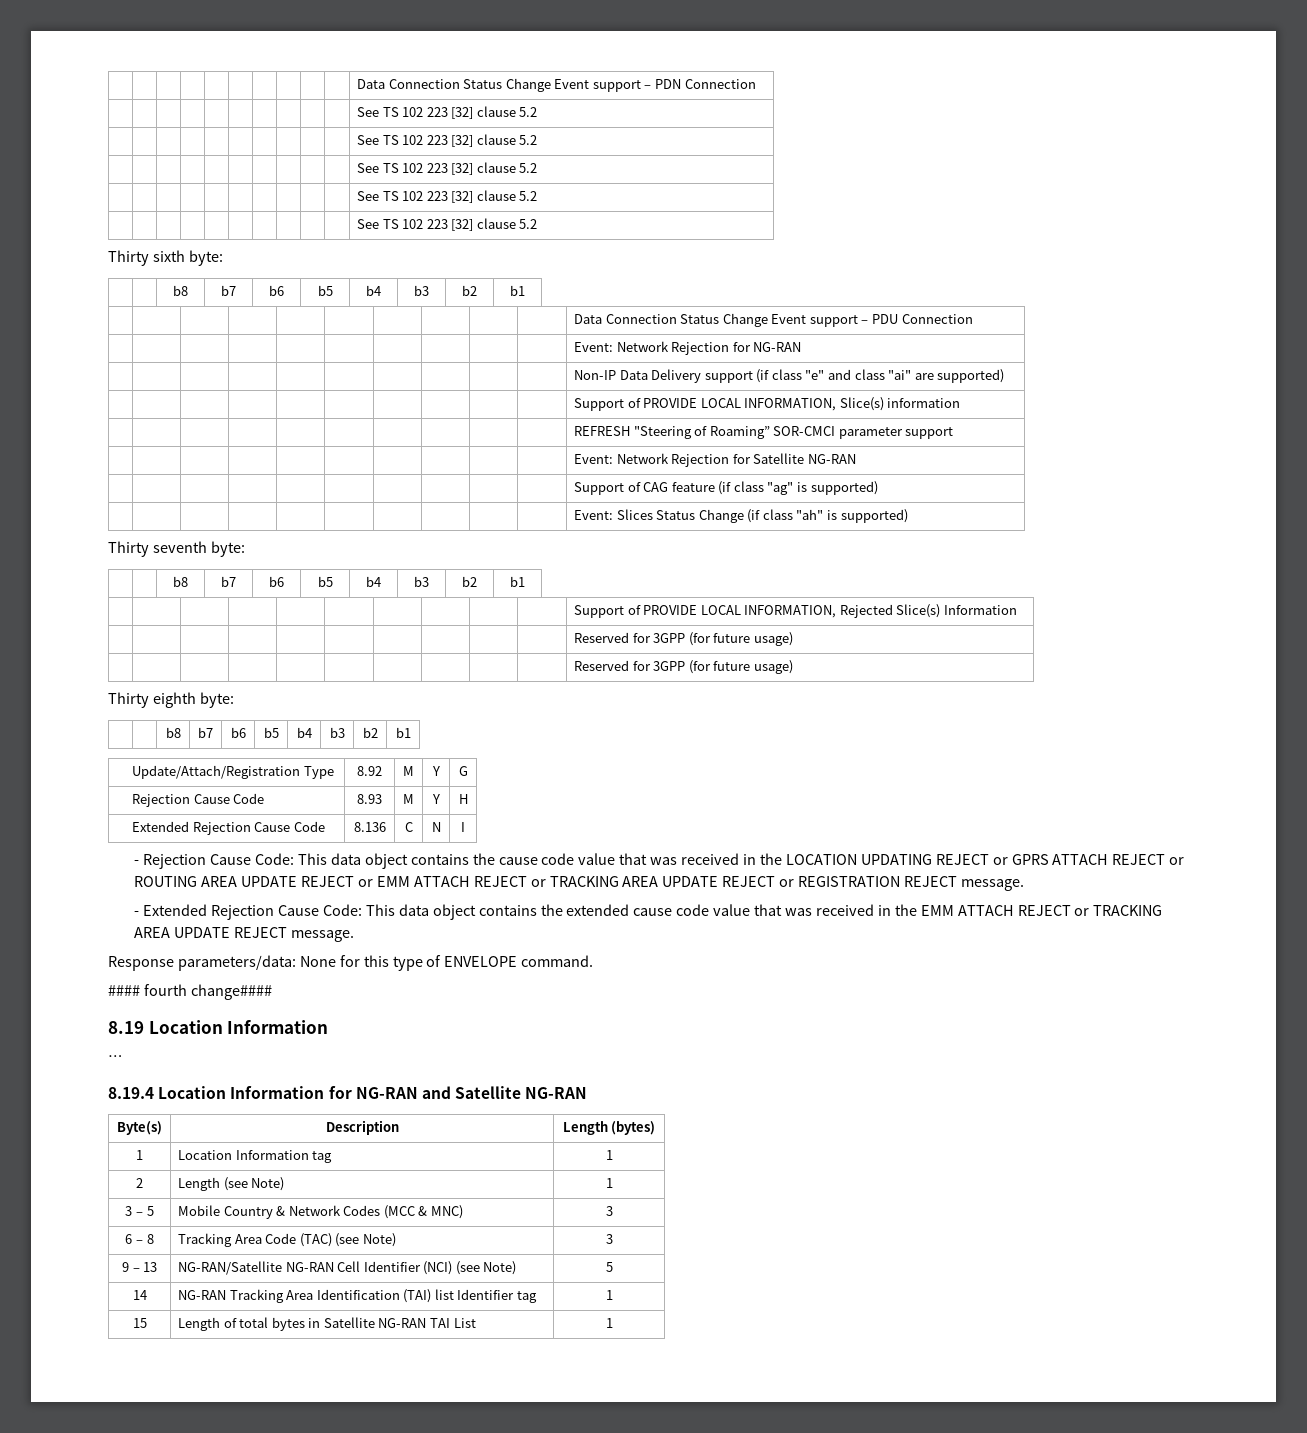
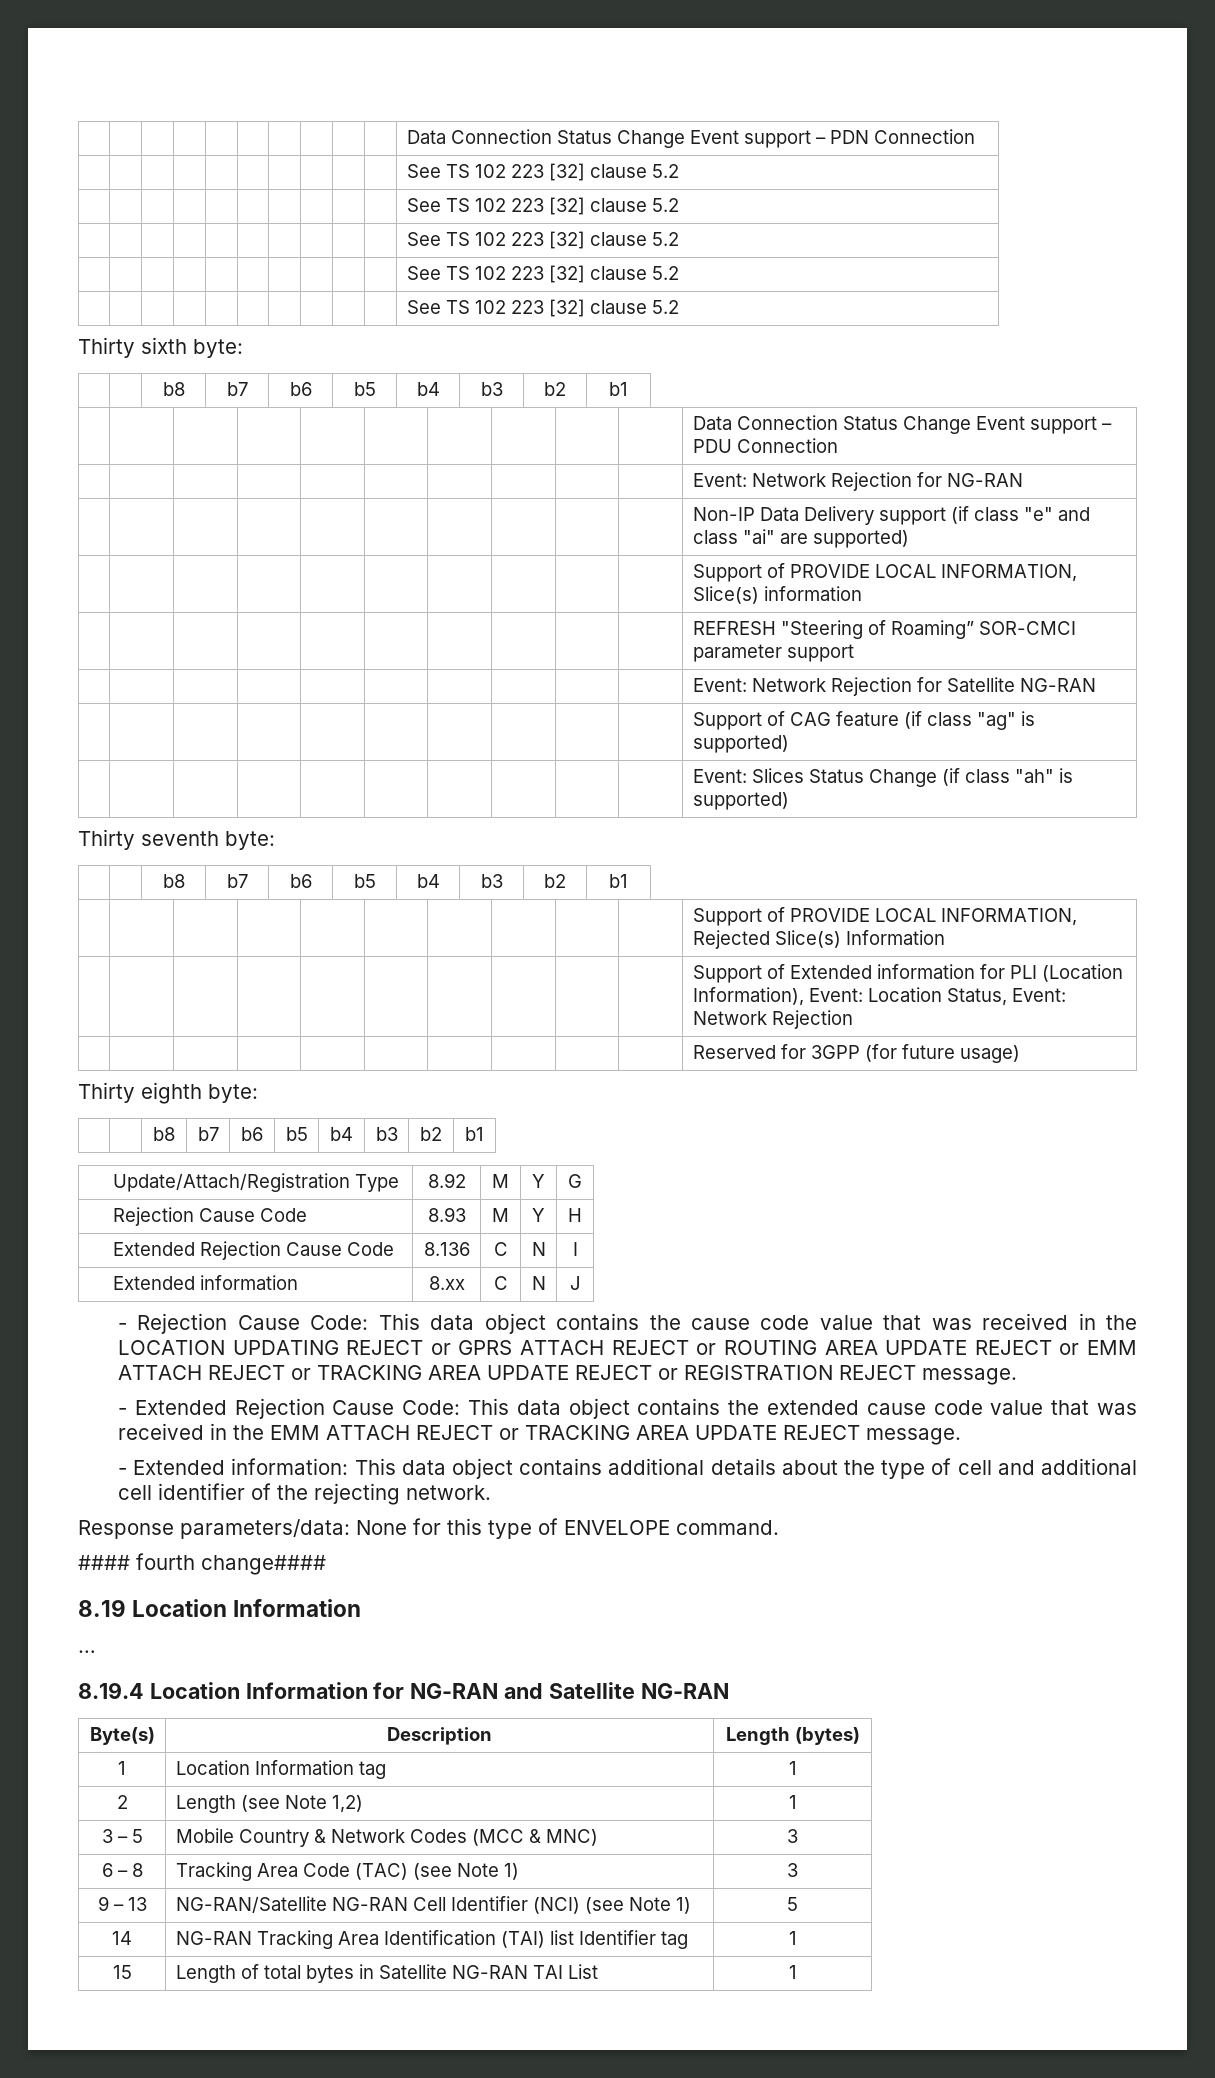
[574,632,793,646] Reserved for 3GPP (for future usage) -> [692,964,1123,983] [692,987,1066,1006] [692,1010,853,1029] Support of Extended information for PLI (Location Information), Event: Location Status, Event: Network Rejection
(465, 827) none -> [112,1275,298,1290] [428,1276,465,1290] [493,1276,508,1290] [531,1276,546,1290] [569,1276,581,1290] // Extended information | 8.xx | C | N | J
(355, 936) none -> [118,1458,1138,1479] [118,1483,492,1505] // - Extended information: This data object contains additional details about the type of cell and additional cell identifier of the rejecting network.
[251,1177,285,1191] Note) -> [284,1795,363,1813] Note 1,2)
[362,1233,396,1247] Note) -> [456,1863,519,1880] Note 1)
[483,1261,517,1275] Note) -> [628,1897,691,1914] Note 1)

